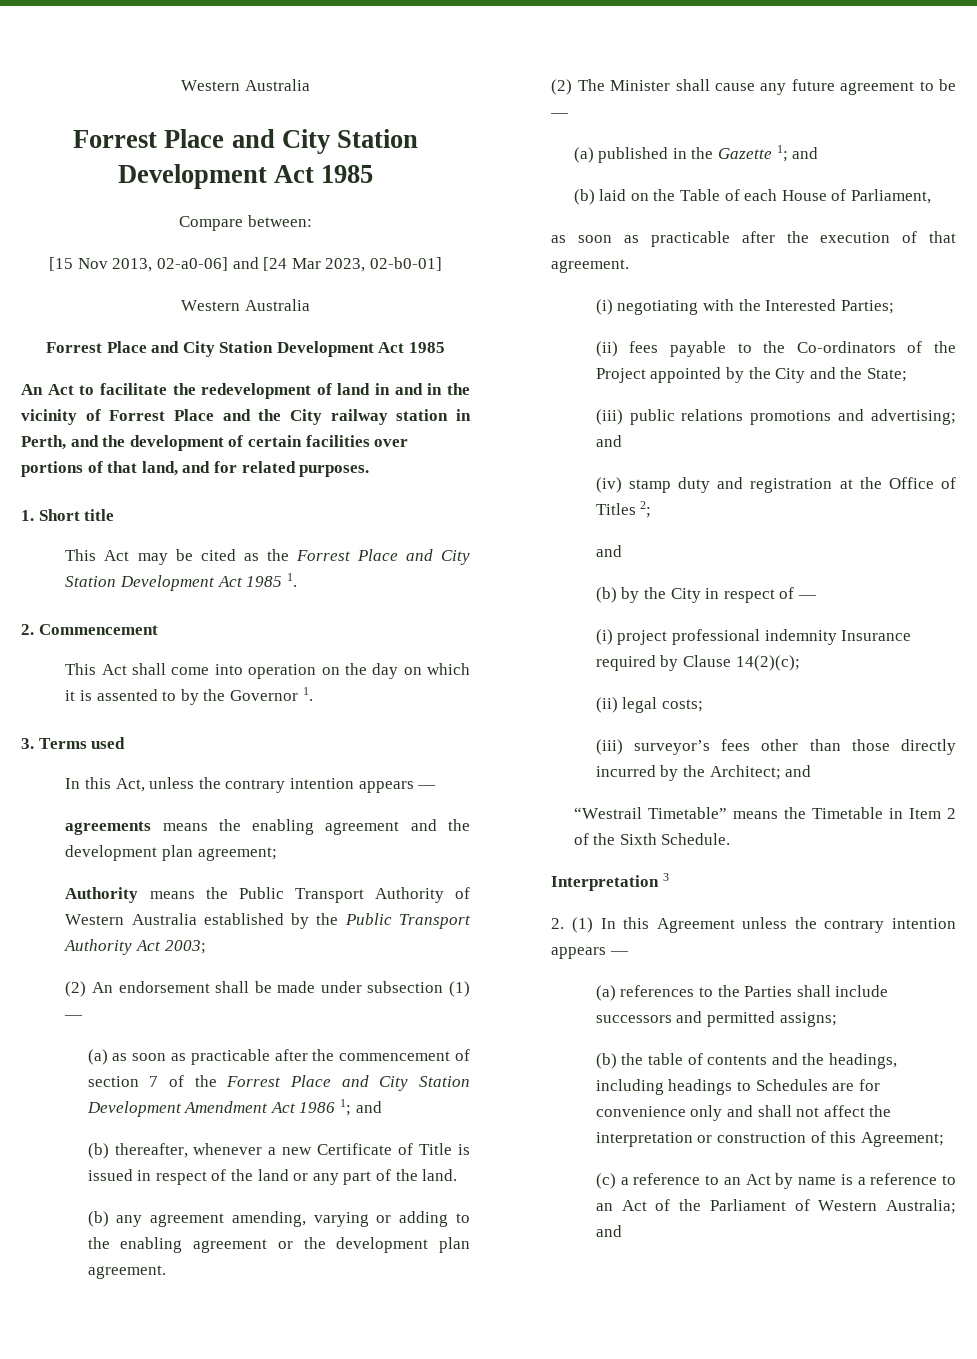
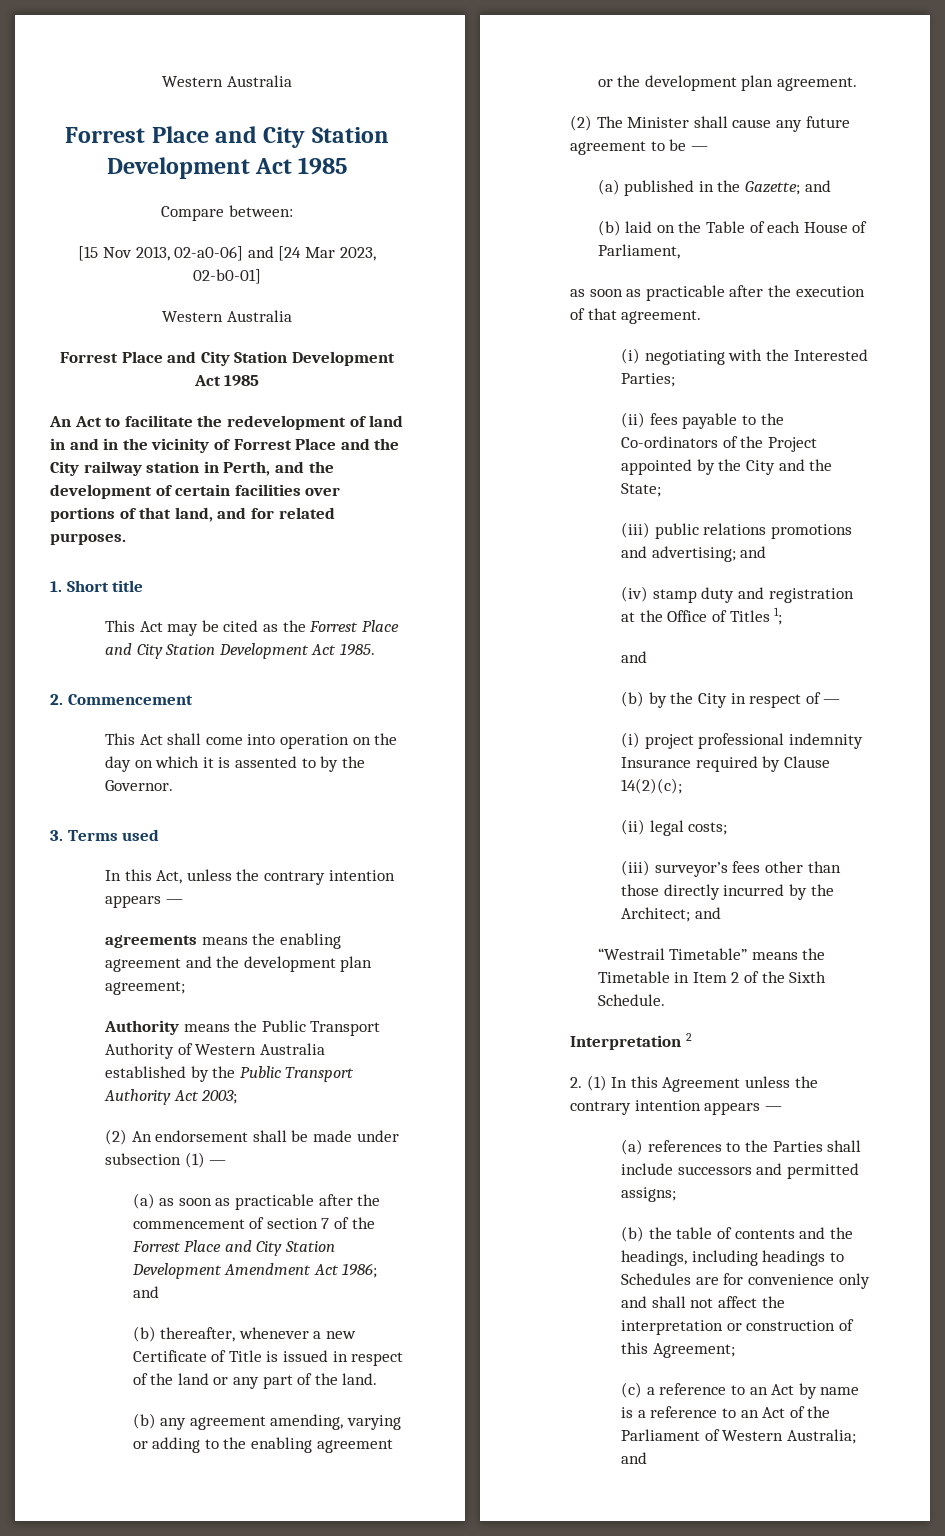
[246,573,297,587] 1985 1. -> [340,643,376,656] 1985.
[229,687,313,701] Governor 1. -> [105,780,174,791] Governor.
[299,1099,351,1116] 1986 1; -> [342,1263,378,1278] 1986;
[717,145,788,162] Gazette 1; -> [745,181,801,195] Gazette;
[640,501,652,518] 2; -> [774,607,783,625] 1;
[662,873,669,881] 3 -> [685,1033,692,1041] 2

